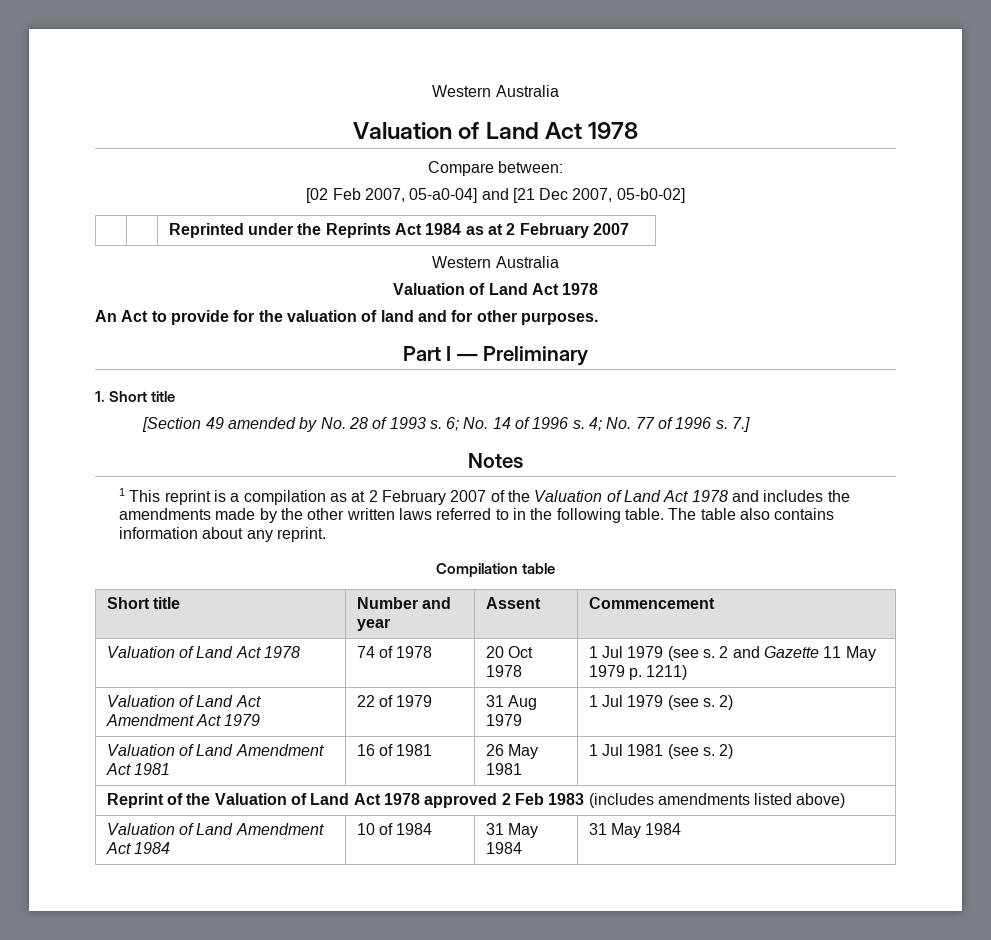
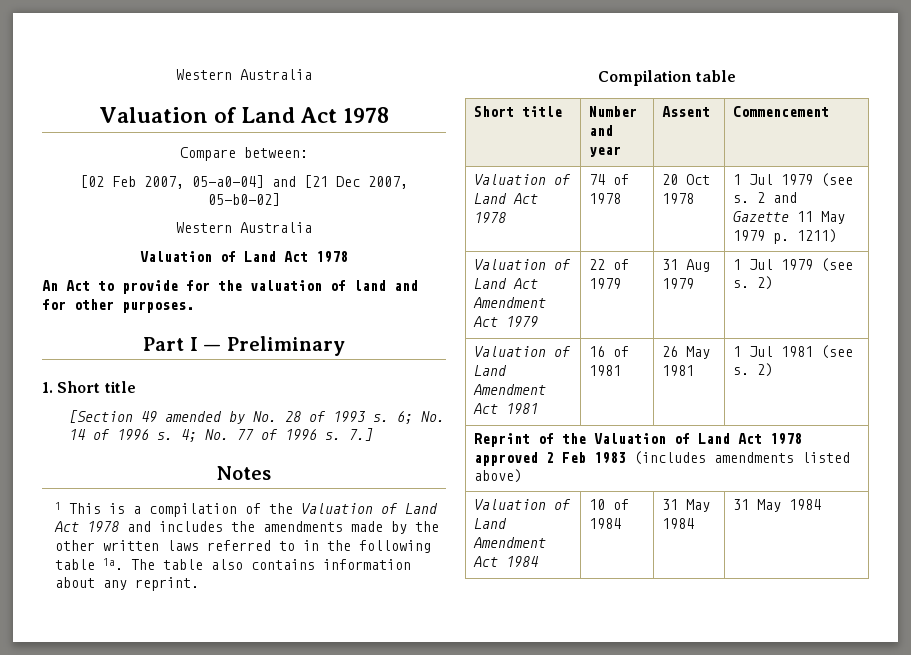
[168,223,629,238] // | | Reprinted under the Reprints Act 1984 as at 2 February 2007 -> (280, 199) none
[164,490,211,505] reprint -> (102, 508) none
[330,490,487,505] as at 2 February 2007 -> (238, 510) none
[624,508,664,520] table. -> [55,558,124,570] table 1a.

